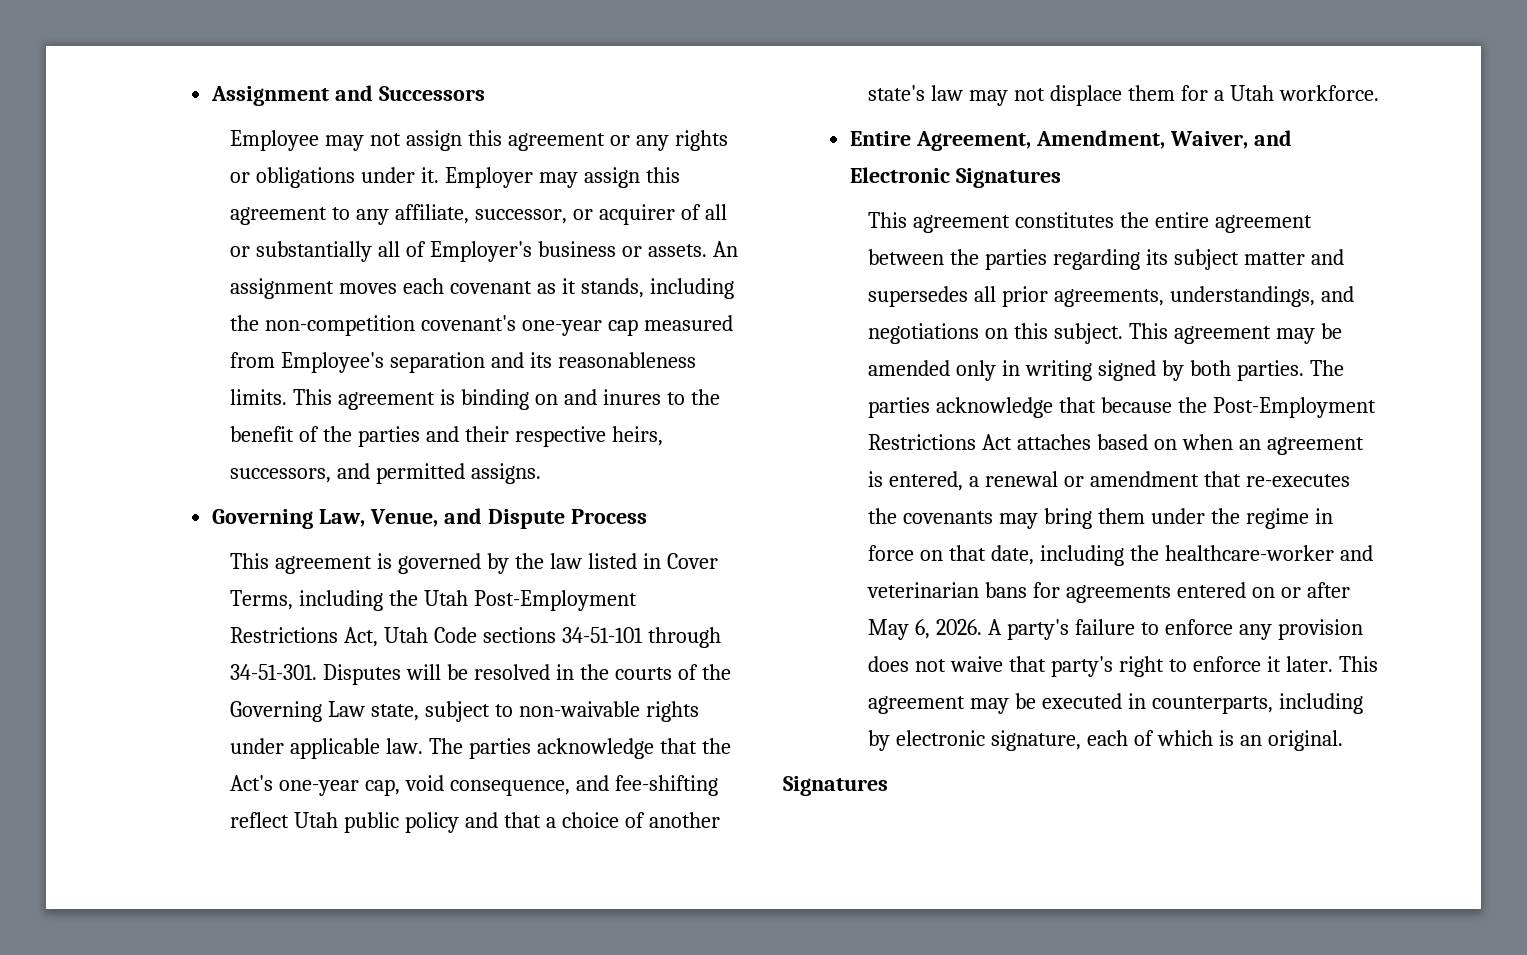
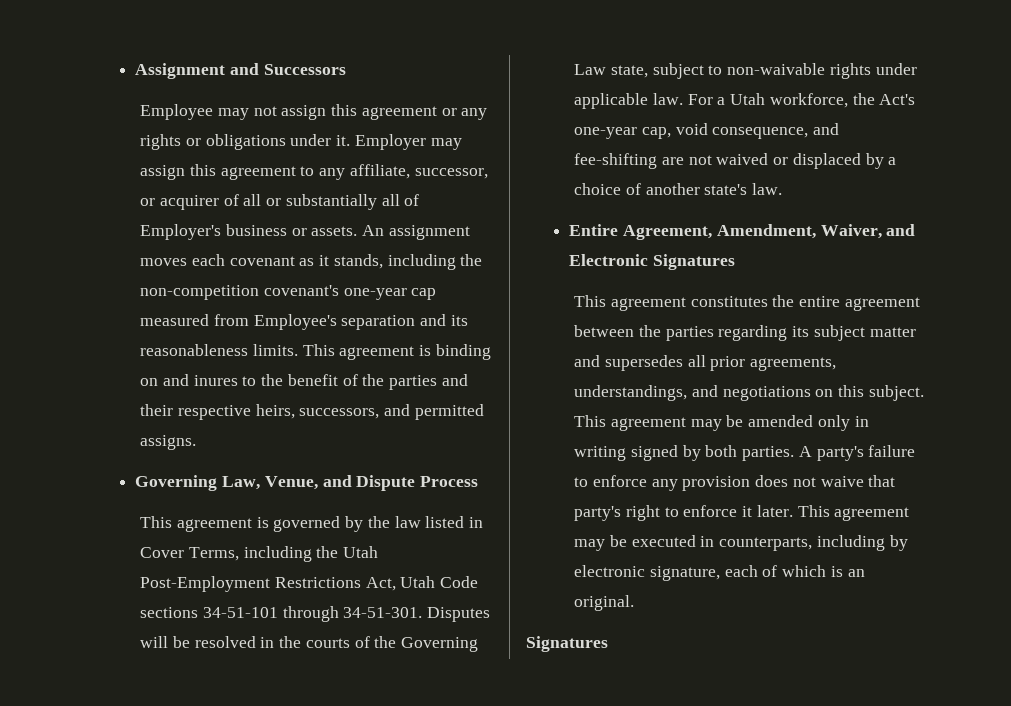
[429,738,697,759] The parties acknowledge that -> [687,93,848,108] For a Utah workforce,
[230,812,542,833] reflect Utah public policy and that -> [662,153,884,169] are not waived or displaced by
[931,85,1379,106] law may not displace them for a Utah workforce. -> [752,183,783,195] law.
[1309,360,1344,376] [868,397,1377,418] [868,434,1364,455] [868,471,1350,491] [868,508,1333,529] [868,545,1373,566] [867,582,1350,603] [868,619,983,640] The parties acknowledge that because the Post-Employment Restrictions Act attaches based on when an agreement is entered, a renewal or amendment that re-executes the covenants may bring them under the regime in force on that date, including the healthcare-worker and veterinarian bans for agreements entered on or after May 6, 2026. -> (795, 453) none

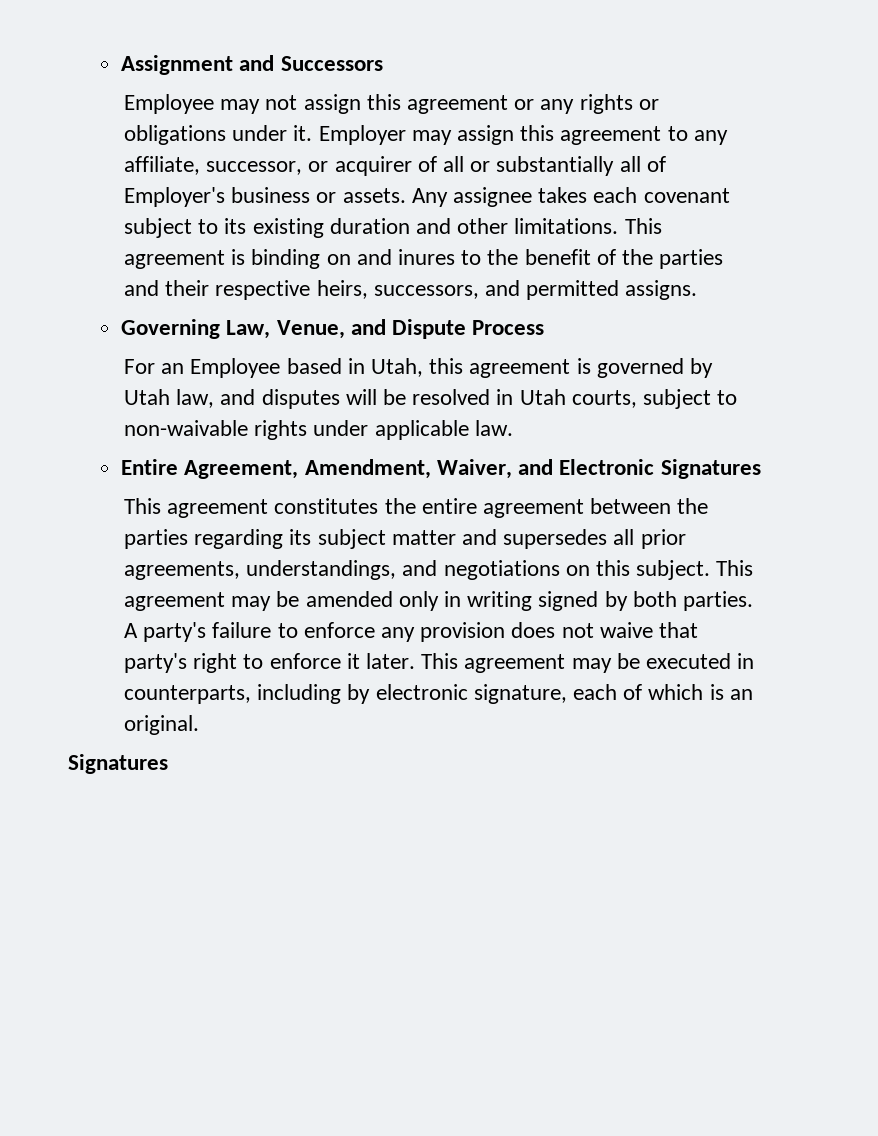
[362,225,470,240] [140,254,483,270] [140,285,437,300] [140,314,468,330] [140,344,299,356] An assignment moves each covenant as it stands, including the non-competition covenant's one-year cap measured from Employee's separation and its reasonableness limits. -> [411,187,730,207] [123,218,619,238] Any assignee takes each covenant subject to its existing duration and other limitations.
[140,516,484,532] [140,546,379,562] [140,576,479,592] [140,606,491,622] [140,636,479,652] [574,64,649,78] This agreement is governed by the law listed in Cover Terms, including the Utah Post-Employment Restrictions Act, Utah Code sections 34-51-101 through 34-51-301. Disputes will be resolved in the courts of the Governing Law state, -> [123,358,714,378] [123,389,637,409] For an Employee based in Utah, this agreement is governed by Utah law, and disputes will be resolved in Utah courts,
[687,93,916,108] [574,123,840,139] [574,153,897,169] [574,183,783,195] For a Utah workforce, the Act's one-year cap, void consequence, and fee-shifting are not waived or displaced by a choice of another state's law. -> (513, 428) none

